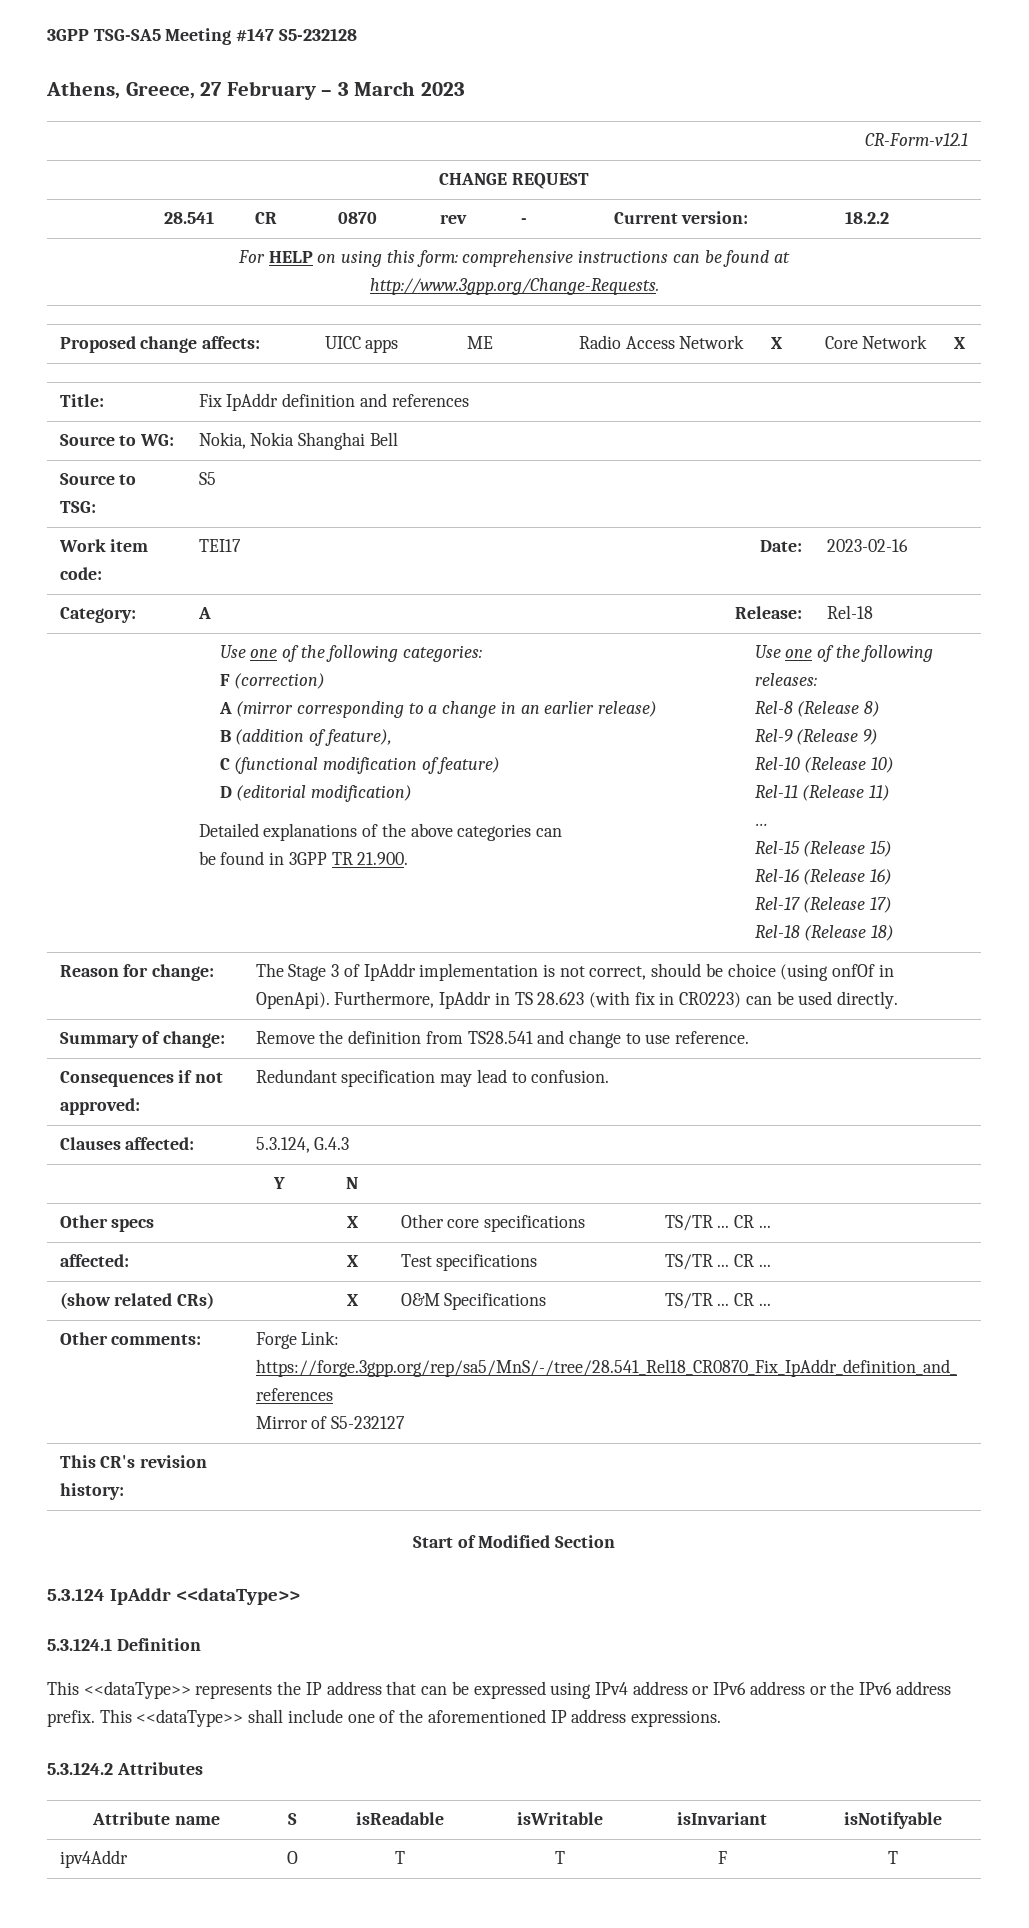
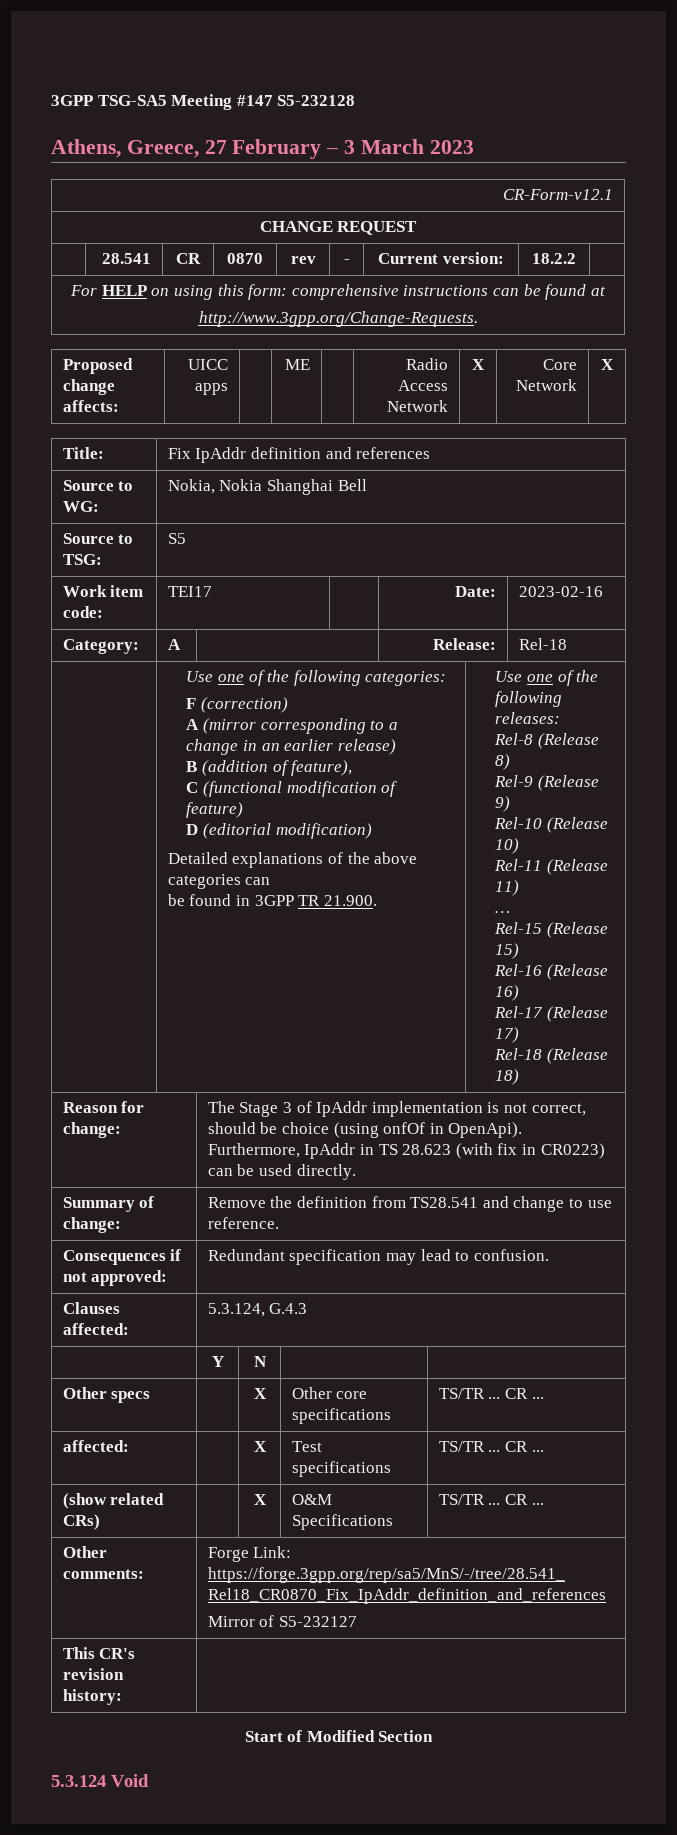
[109,1588,300,1605] [47,1638,201,1651] [47,1681,951,1699] [47,1709,721,1727] [47,1762,203,1775] [92,1812,220,1825] [287,1813,297,1825] [355,1812,444,1825] [517,1812,603,1825] [677,1812,767,1825] [843,1812,942,1829] [59,1850,128,1868] [286,1851,298,1864] [394,1851,405,1864] [555,1851,565,1864] [717,1851,727,1864] [887,1851,898,1864] IpAddr <<dataType>> // 5.3.124.1 Definition // This <<dataType>> represents the IP address that can be expressed using IPv4 address or IPv6 address or the IPv6 address prefix. This <<dataType>> shall include one of the aforementioned IP address expressions. // 5.3.124.2 Attributes // Attribute name | S | isReadable | isWritable | isInvariant | isNotifyable // ipv4Addr | O | T | T | F | T -> [111,1774,149,1787] Void

